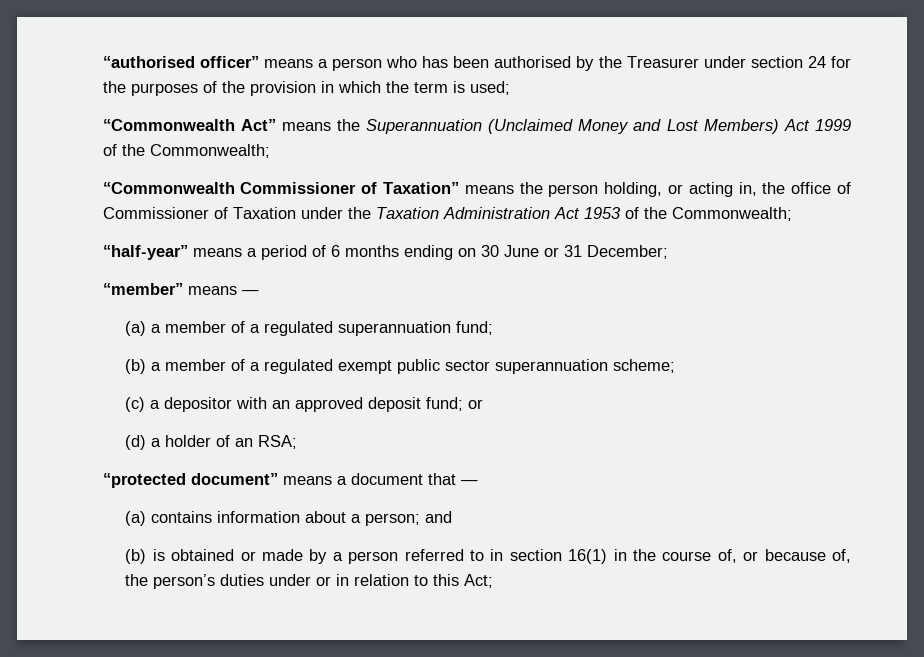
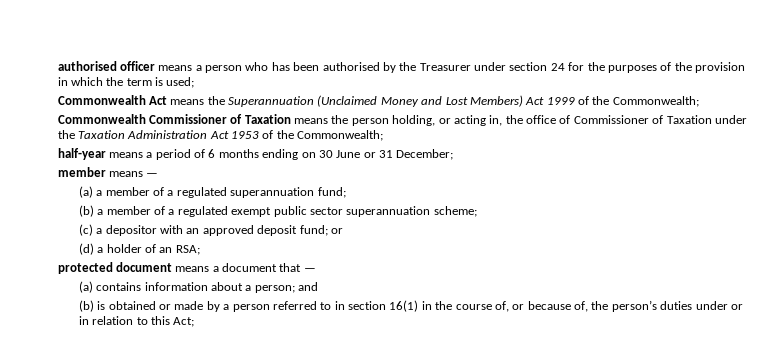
[102,56,259,68] “authorised officer” -> [57,61,155,71] authorised officer
[102,119,276,131] “Commonwealth Act” -> [57,95,167,105] Commonwealth Act
[102,182,459,194] “Commonwealth Commissioner of Taxation” -> [57,114,291,124] Commonwealth Commissioner of Taxation
[102,245,188,260] “half-year” -> [57,148,106,160] half-year
[102,283,183,295] “member” -> [57,167,106,177] member
[102,473,278,488] “protected document” -> [57,262,172,274] protected document

